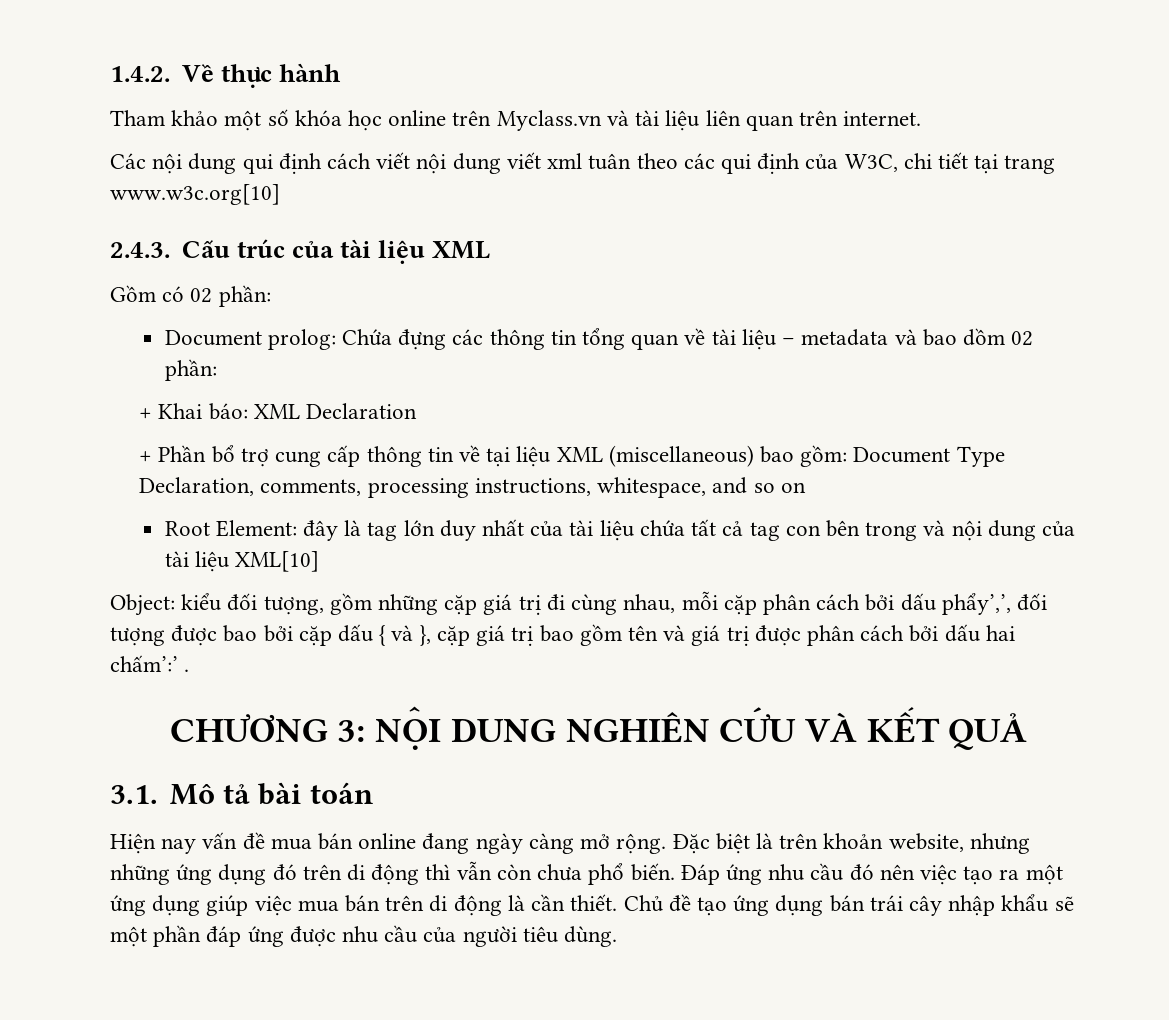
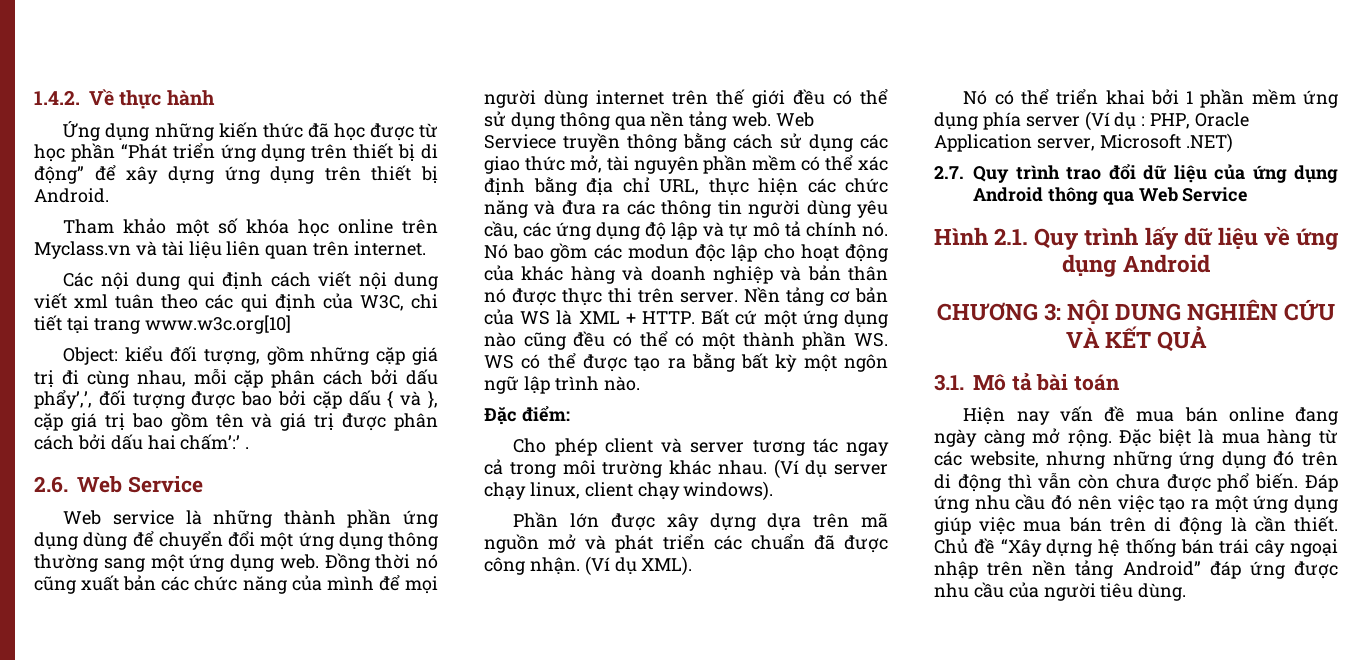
(341, 72) none -> [63,121,438,141] [34,143,439,162] [34,165,438,184] [34,188,109,203] // Ứng dụng những kiến thức đã học được từ học phần “Phát triển ứng dụng trên thiết bị di động” để xây dựng ứng dụng trên thiết bị Android.
[110,239,491,264] [110,285,271,307] [164,328,1034,350] [164,359,217,381] [139,403,418,420] [139,445,1005,467] [139,477,806,498] [164,519,1075,541] [164,551,319,572] // 2.4.3. Cấu trúc của tài liệu XML // Gồm có 02 phần: // Document prolog: Chứa đựng các thông tin tổng quan về tài liệu – metadata và bao dồm 02 phần: // + Khai báo: XML Declaration // + Phần bổ trợ cung cấp thông tin về tại liệu XML (miscellaneous) bao gồm: Document Type Declaration, comments, processing instructions, whitespace, and so on // Root Element: đây là tag lớn duy nhất của tài liệu chứa tất cả tag con bên trong và nội dung của tài liệu XML[10] -> (291, 324) none
(190, 670) none -> [34,476,203,493] [63,509,439,528] [34,531,438,550] [34,553,438,572] [34,575,438,594] [484,89,888,108] [484,111,815,130] [484,133,888,152] [484,155,889,174] [484,177,888,196] [484,200,888,218] [484,221,889,240] [484,243,888,262] [484,265,888,284] [484,287,888,306] [484,309,888,328] [484,331,888,350] [484,353,888,372] [484,376,640,394] [484,406,570,425] [513,438,889,456] [484,459,888,479] [484,481,774,501] [513,512,888,531] [484,534,888,553] [484,556,693,576] [963,89,1338,108] [934,111,1250,131] [934,133,1233,153] [934,164,1338,183] [973,187,1249,205] [934,226,1339,250] [1062,254,1210,277] // 2.6. Web Service // Web service là những thành phần ứng dụng dùng để chuyển đổi một ứng dụng thông thường sang một ứng dụng web. Đồng thời nó cũng xuất bản các chức năng của mình để mọi người dùng internet trên thế giới đều có thể sử dụng thông qua nền tảng web. Web Serviece truyền thông bằng cách sử dụng các giao thức mở, tài nguyên phần mềm có thể xác định bằng địa chỉ URL, thực hiện các chức năng và đưa ra các thông tin người dùng yêu cầu, các ứng dụng độ lập và tự mô tả chính nó. Nó bao gồm các modun độc lập cho hoạt động của khác hàng và doanh nghiệp và bản thân nó được thực thi trên server. Nền tảng cơ bản của WS là XML + HTTP. Bất cứ một ứng dụng nào cũng đều có thể có một thành phần WS. WS có thể được tạo ra bằng bất kỳ một ngôn ngữ lập trình nào. // Đặc điểm: // Cho phép client và server tương tác ngay cả trong môi trường khác nhau. (Ví dụ server chạy linux, client chạy windows). // Phần lớn được xây dựng dựa trên mã nguồn mở và phát triển các chuẩn đã được công nhận. (Ví dụ XML). // Nó có thể triển khai bởi 1 phần mềm ứng dụng phía server (Ví dụ : PHP, Oracle Application server, Microsoft .NET) // 2.7. Quy trình trao đổi dữ liệu của ứng dụng Android thông qua Web Service // Hình 2.1. Quy trình lấy dữ liệu về ứng dụng Android
[779,833,884,849] trên khoản -> [1221,429,1338,447] [934,451,962,466] mua hàng từ các
(583, 872) none -> [1166,474,1211,492] được
[696,894,1074,916] [110,925,202,947] tạo ứng dụng bán trái cây nhập khẩu sẽ một phần -> [1000,538,1338,557] [934,560,1201,579] “Xây dựng hệ thống bán trái cây ngoại nhập trên nền tảng Android”

